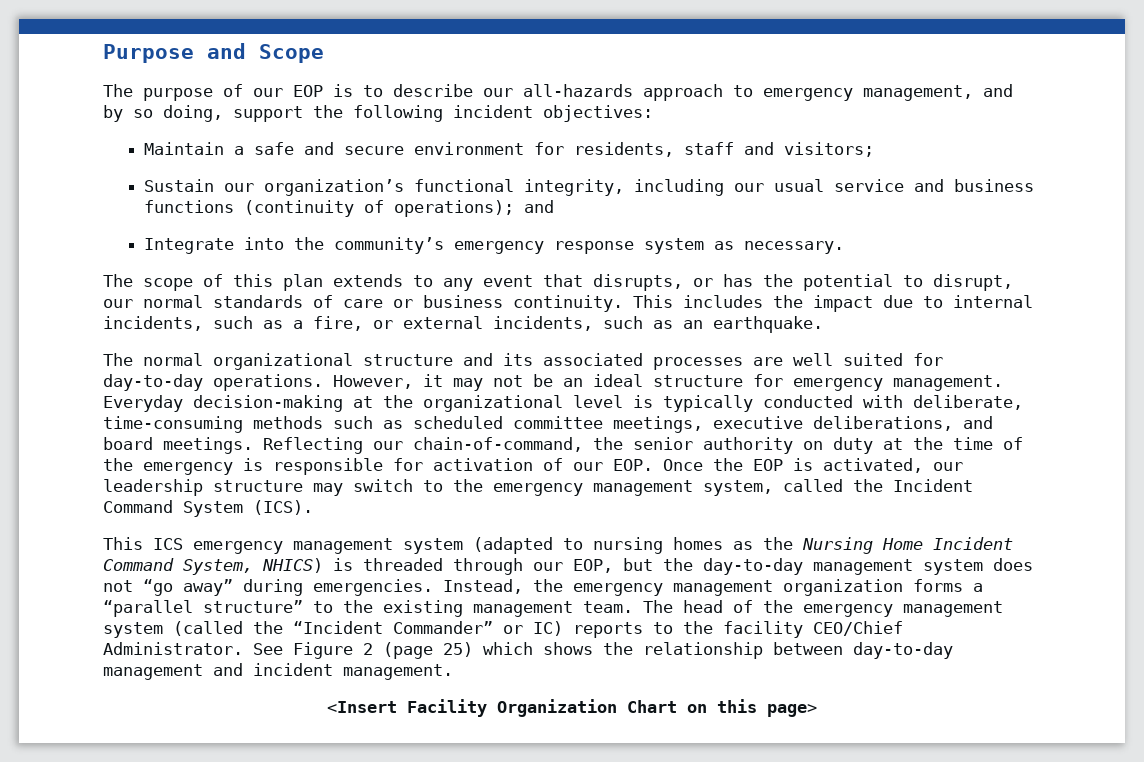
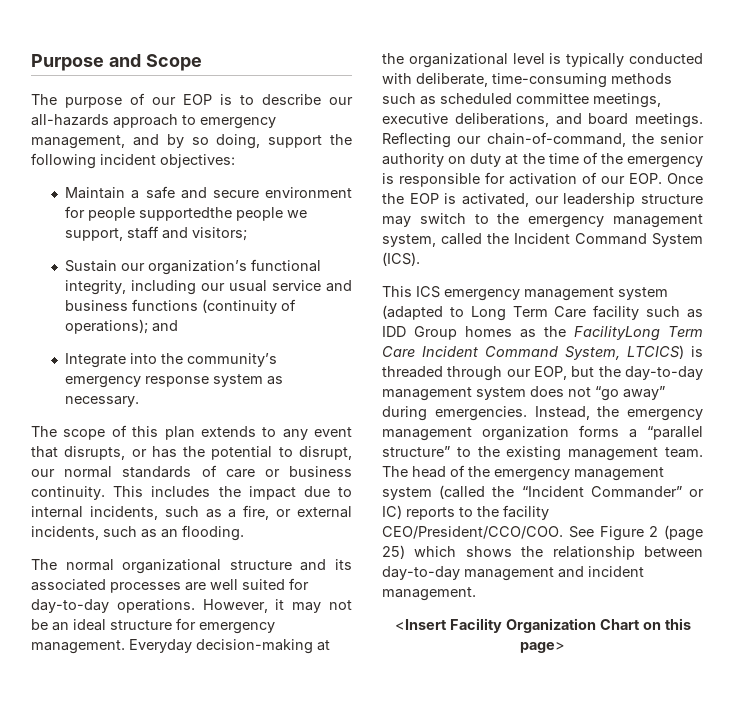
[573,142,674,157] residents, -> [88,207,308,221] [65,228,124,241] people supportedthe people we support,
[713,316,823,333] earthquake. -> [182,525,244,541] flooding.
[593,537,923,554] nursing homes as the Nursing Home -> [470,305,703,321] [382,326,703,341] [382,346,415,357] Long Term Care facility such as IDD Group homes as the FacilityLong Term Care
[262,558,323,573] NHICS) -> [627,345,684,359] LTCICS)
[813,621,903,636] [103,642,243,655] CEO/Chief Administrator. -> [382,526,563,539] CEO/President/CCO/COO.

